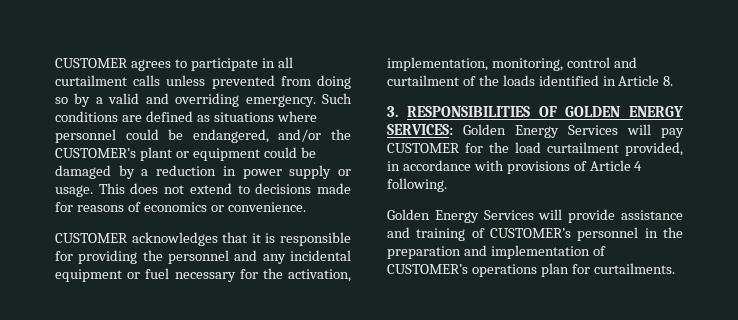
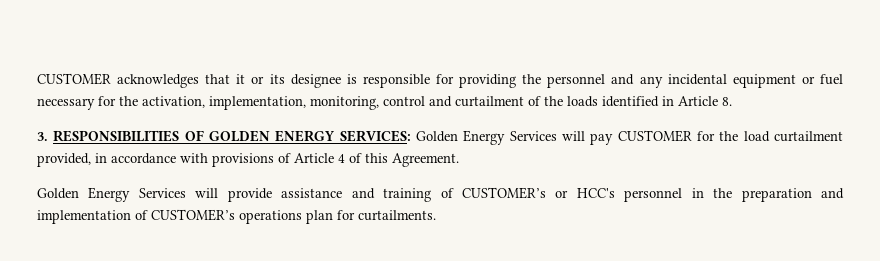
[55,57,293,71] [55,75,351,89] [55,93,352,107] [55,111,317,122] [55,129,351,143] [55,147,316,161] [55,165,352,179] [55,183,352,197] [55,202,306,212] [55,232,261,246] CUSTOMER agrees to participate in all curtailment calls unless prevented from doing so by a valid and overriding emergency. Such conditions are defined as situations where personnel could be endangered, and/or the CUSTOMER’s plant or equipment could be damaged by a reduction in power supply or usage. This does not extend to decisions made for reasons of economics or convenience. // CUSTOMER acknowledges that it -> [37,73,341,88] CUSTOMER acknowledges that it or its designee
[387,178,447,192] following. -> [349,153,459,167] of this Agreement.
(571, 233) none -> [555,188,615,198] or HCC's

